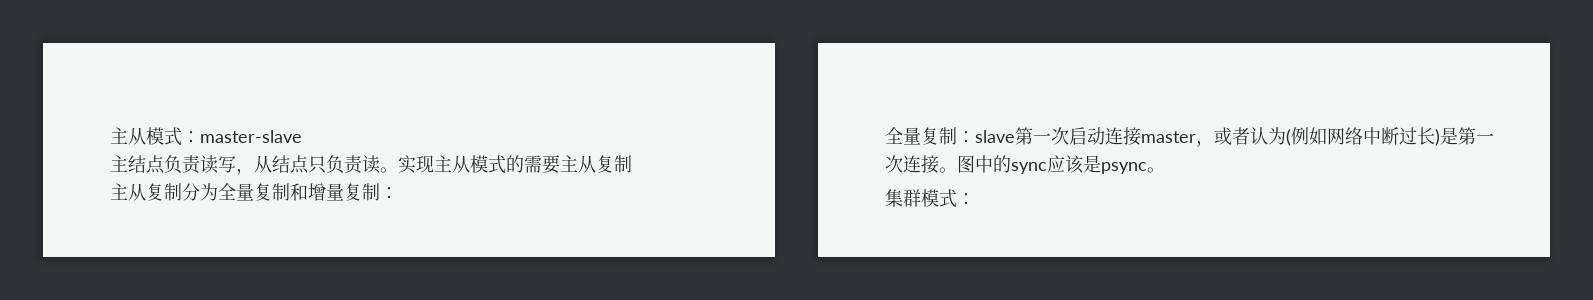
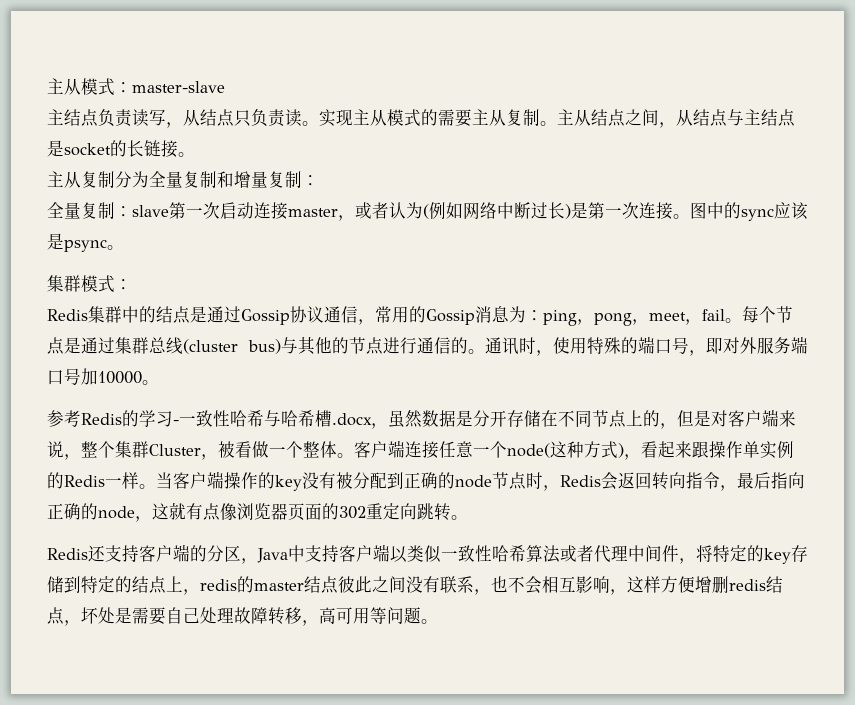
(632, 164) none -> [540,109,795,128] [47,140,195,158] 。主从结点之间，从结点与主结点是socket的长链接。
(975, 199) none -> [47,306,793,326] [47,336,808,356] [47,368,159,385] [47,409,796,429] [47,440,794,460] [47,471,805,491] [47,503,468,522] [47,544,808,564] [47,576,783,595] [47,607,438,626] // Redis集群中的结点是通过Gossip协议通信，常用的Gossip消息为：ping，pong，meet，fail。每个节点是通过集群总线(cluster bus)与其他的节点进行通信的。通讯时，使用特殊的端口号，即对外服务端口号加10000。 // 参考Redis的学习-一致性哈希与哈希槽.docx，虽然数据是分开存储在不同节点上的，但是对客户端来说，整个集群Cluster，被看做一个整体。客户端连接任意一个node(这种方式)，看起来跟操作单实例的Redis一样。当客户端操作的key没有被分配到正确的node节点时，Redis会返回转向指令，最后指向正确的node，这就有点像浏览器页面的302重定向跳转。 // Redis还支持客户端的分区，Java中支持客户端以类似一致性哈希算法或者代理中间件，将特定的key存储到特定的结点上，redis的master结点彼此之间没有联系，也不会相互影响，这样方便增删redis结点，坏处是需要自己处理故障转移，高可用等问题。

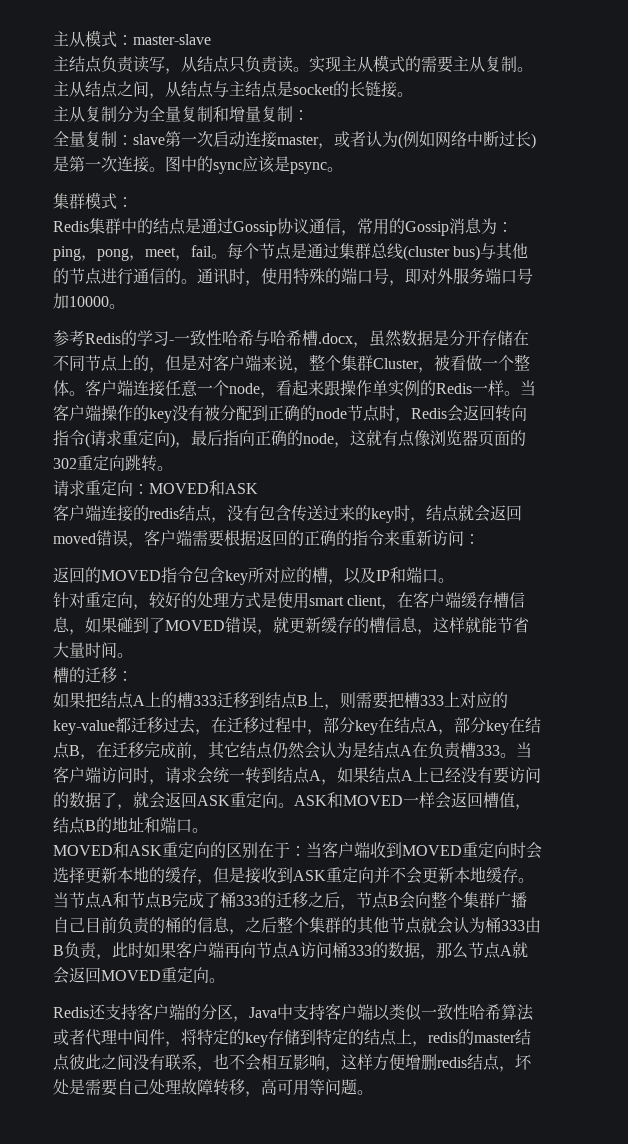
[507,441,624,459] node(这种方式) -> [229,383,260,394] node
(720, 480) none -> [85,430,175,448] (请求重定向)
(468, 517) none -> [53,480,258,496] [53,504,522,523] [53,529,480,548] [53,567,454,585] [53,591,526,610] [53,617,529,635] [53,642,133,658] [53,667,133,683] [53,692,508,710] [53,717,541,735] [53,742,532,760] [53,766,541,785] [53,792,531,810] [53,816,208,834] [53,841,542,859] [53,866,534,885] [53,891,527,910] [53,916,541,935] [53,941,528,960] [53,967,225,984] // 请求重定向：MOVED和ASK // 客户端连接的redis结点，没有包含传送过来的key时，结点就会返回moved错误，客户端需要根据返回的正确的指令来重新访问： // 返回的MOVED指令包含key所对应的槽，以及IP和端口。 // 针对重定向，较好的处理方式是使用smart client，在客户端缓存槽信息，如果碰到了MOVED错误，就更新缓存的槽信息，这样就能节省大量时间。 // 槽的迁移： // 如果把结点A上的槽333迁移到结点B上，则需要把槽333上对应的key-value都迁移过去，在迁移过程中，部分key在结点A，部分key在结点B，在迁移完成前，其它结点仍然会认为是结点A在负责槽333。当客户端访问时，请求会统一转到结点A，如果结点A上已经没有要访问的数据了，就会返回ASK重定向。ASK和MOVED一样会返回槽值，结点B的地址和端口。 // MOVED和ASK重定向的区别在于：当客户端收到MOVED重定向时会选择更新本地的缓存，但是接收到ASK重定向并不会更新本地缓存。当节点A和节点B完成了桶333的迁移之后，节点B会向整个集群广播自己目前负责的桶的信息，之后整个集群的其他节点就会认为桶333由B负责，此时如果客户端再向节点A访问桶333的数据，那么节点A就会返回MOVED重定向。

